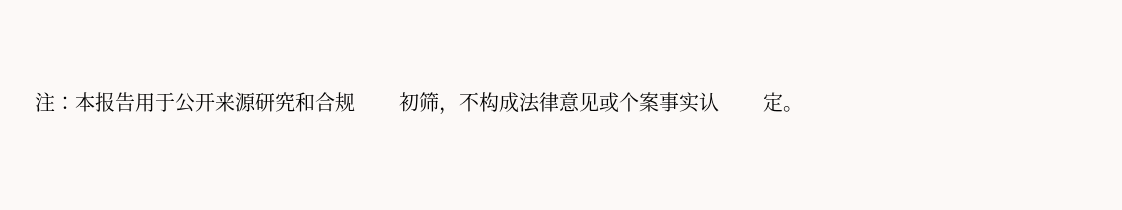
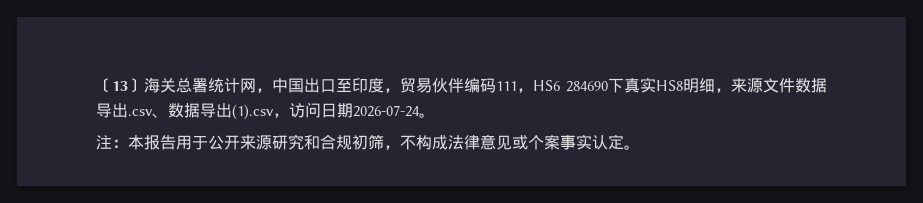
(35, 102) none -> [96,77,827,93] [96,102,435,120] 〔13〕海关总署统计网，中国出口至印度，贸易伙伴编码111，HS6 284690下真实HS8明细，来源文件数据导出.csv、数据导出(1).csv，访问日期2026-07-24。 //

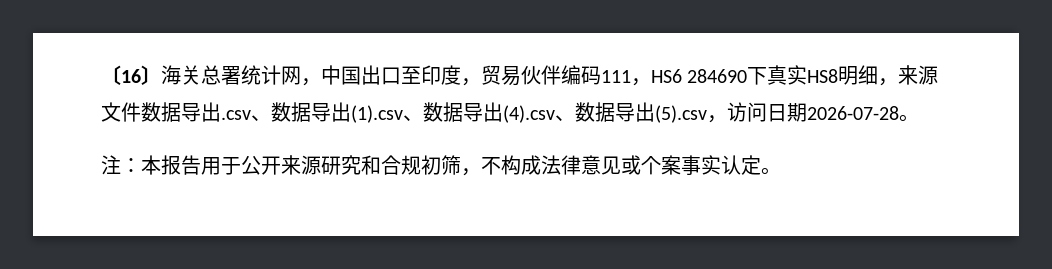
[112,81,128,91] 13 -> [121,69,141,83] 16
(274, 112) none -> [403,102,707,123] 、数据导出(4).csv、数据导出(5).csv
[353,105,420,117] 2026-07-24 -> [807,106,899,120] 2026-07-28

